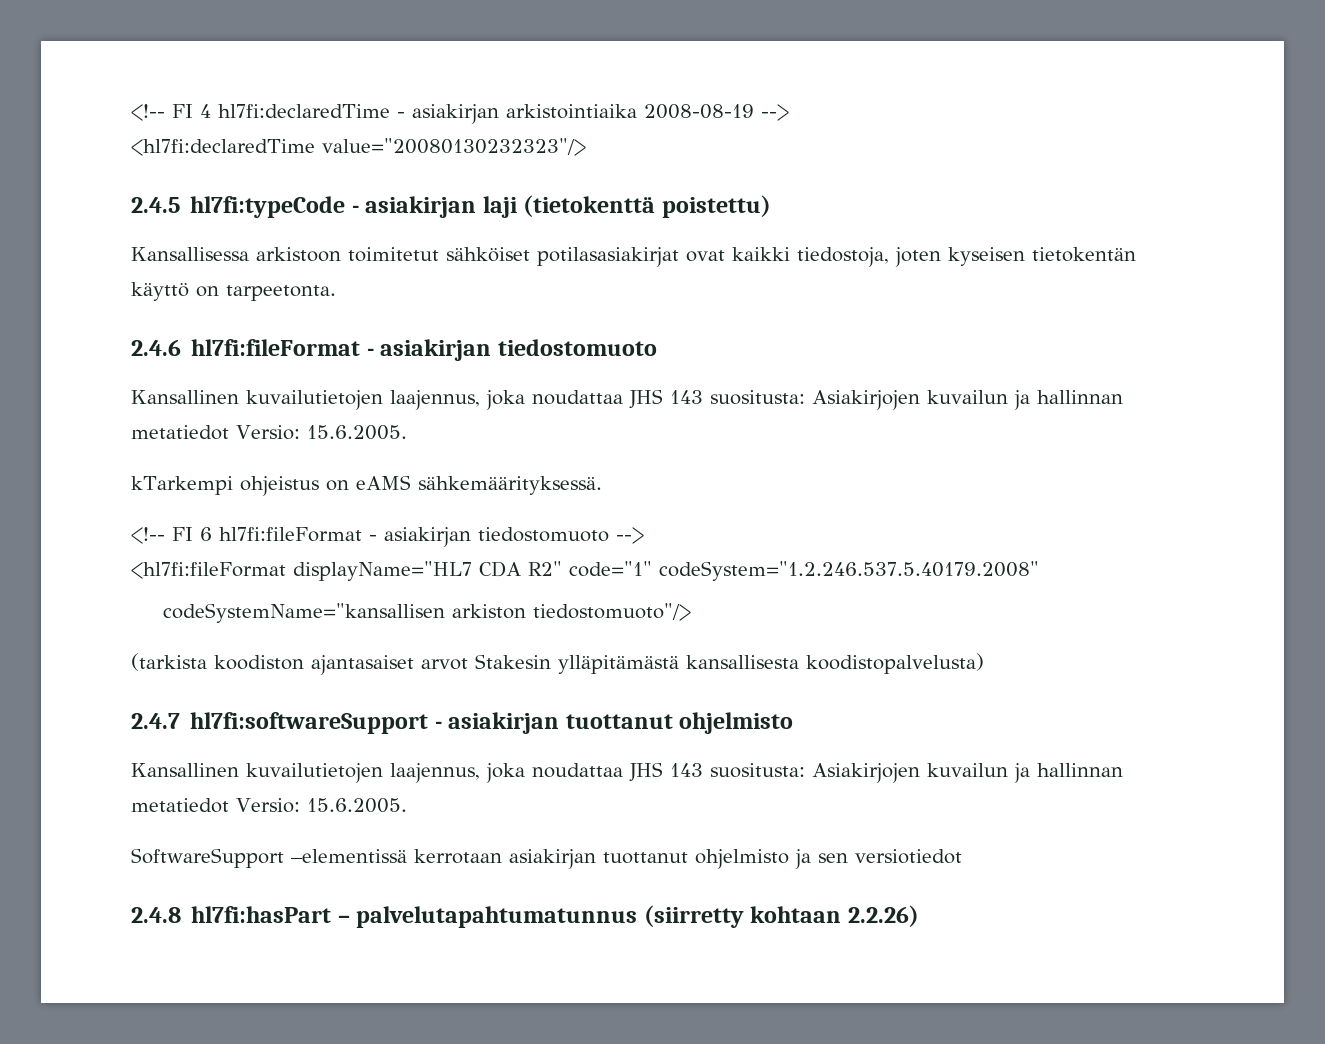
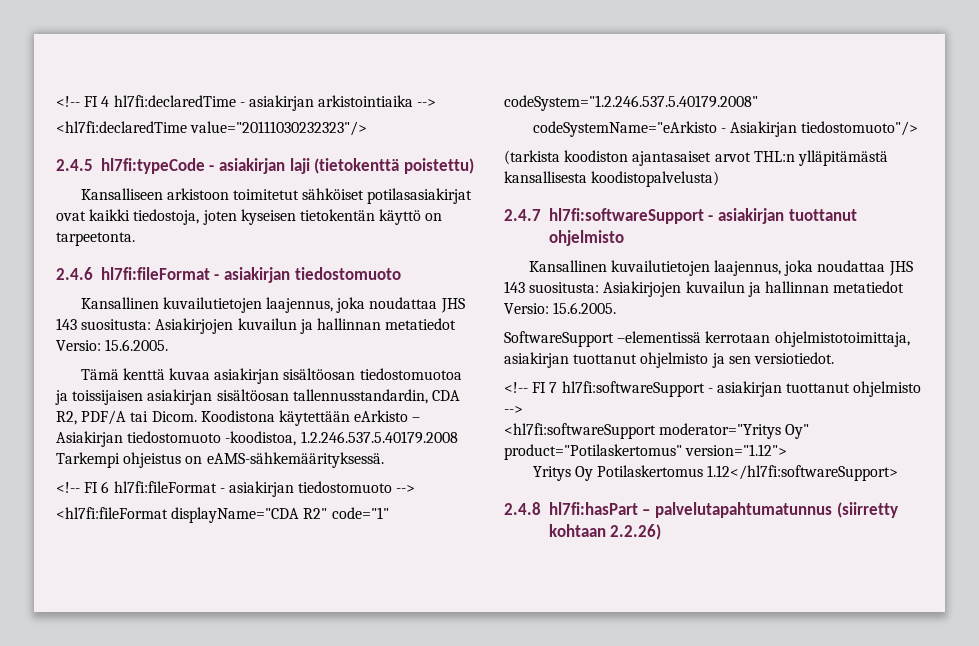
[644,104,754,119] 2008-08-19 -> (414, 101) none
[322,138,586,156] value="20080130232323"/> -> [190,121,368,136] value="20111030232323"/>
[131,247,249,261] Kansallisessa -> [80,188,163,200] Kansalliseen
[131,475,602,496] kTarkempi ohjeistus on eAMS sähkemäärityksessä. -> [80,368,462,384] [55,389,460,405] [56,410,421,426] [56,431,458,447] [56,452,384,468] Tämä kenttä kuvaa asiakirjan sisältöosan tiedostomuotoa ja toissijaisen asiakirjan sisältöosan tallennusstandardin, CDA R2, PDF/A tai Dicom. Koodistona käytettään eArkisto – Asiakirjan tiedostomuoto -koodistoa, 1.2.246.537.5.40179.2008 Tarkempi ohjeistus on eAMS-sähkemäärityksessä.
[293,561,521,581] displayName="HL7 CDA -> [171,507,300,523] displayName="CDA
[163,603,527,623] codeSystemName="kansallisen arkiston -> [532,121,797,137] codeSystemName="eArkisto - Asiakirjan
[475,654,551,669] Stakesin -> [753,151,795,162] THL:n
(502, 856) none -> [774,331,910,347] ohjelmistotoimittaja,
[855,849,962,864] versiotiedot -> [753,352,834,364] [504,381,922,397] [504,406,523,414] [504,423,810,439] [504,444,788,460] [532,465,899,481] versiotiedot. // <!-- FI 7 hl7fi:softwareSupport - asiakirjan tuottanut ohjelmisto --> // <hl7fi:softwareSupport moderator="Yritys Oy" product="Potilaskertomus" version="1.12"> // Yritys Oy Potilaskertomus 1.12</hl7fi:softwareSupport>

